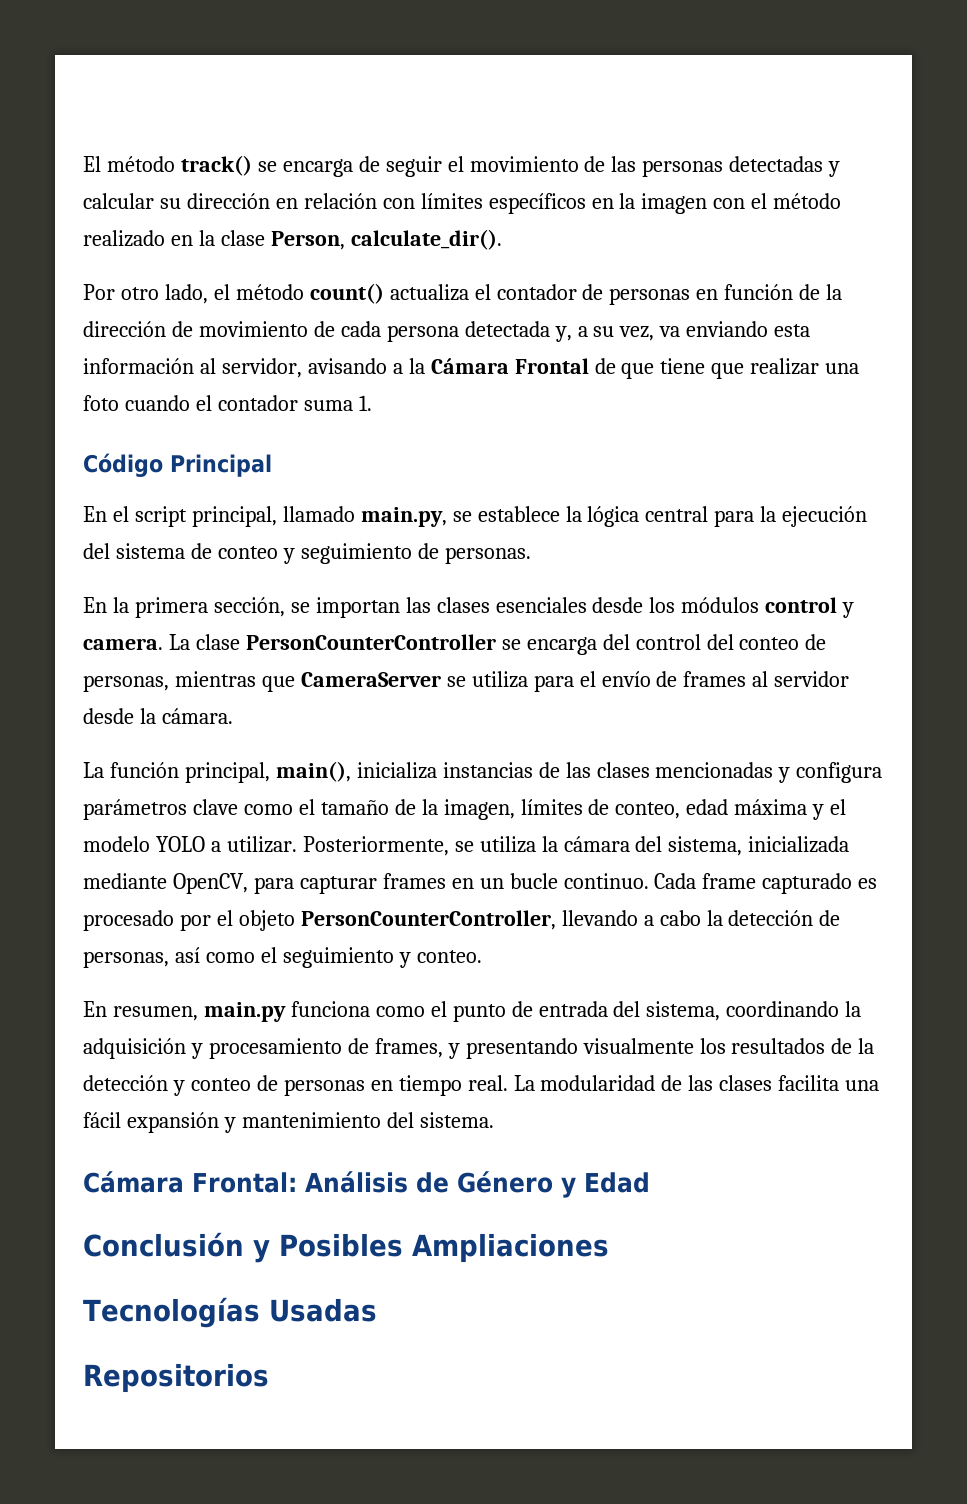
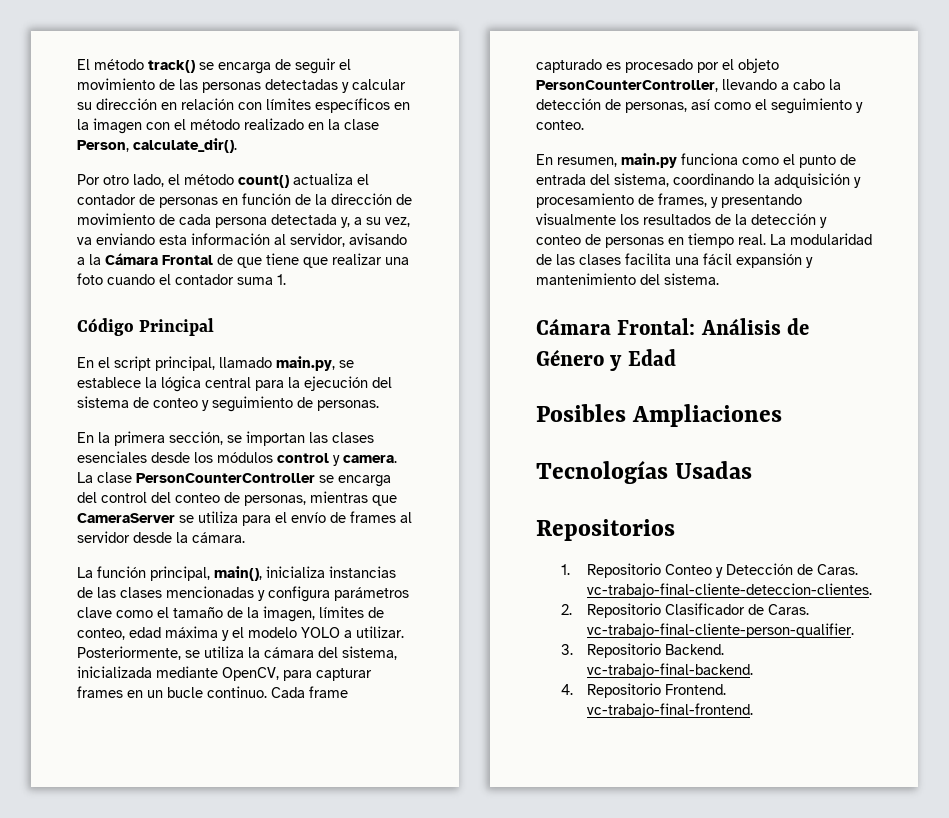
[83,1232,270,1263] Conclusión y -> (676, 357) none
(269, 1378) none -> [561,563,858,578] [586,583,872,598] [561,603,809,618] [586,623,854,638] [561,643,724,658] [586,663,753,678] [561,683,726,698] [586,703,753,718] // 1. Repositorio Conteo y Detección de Caras. vc-trabajo-final-cliente-deteccion-clientes. // 2. Repositorio Clasificador de Caras. vc-trabajo-final-cliente-person-qualifier. // 3. Repositorio Backend. vc-trabajo-final-backend. // 4. Repositorio Frontend. vc-trabajo-final-frontend.

